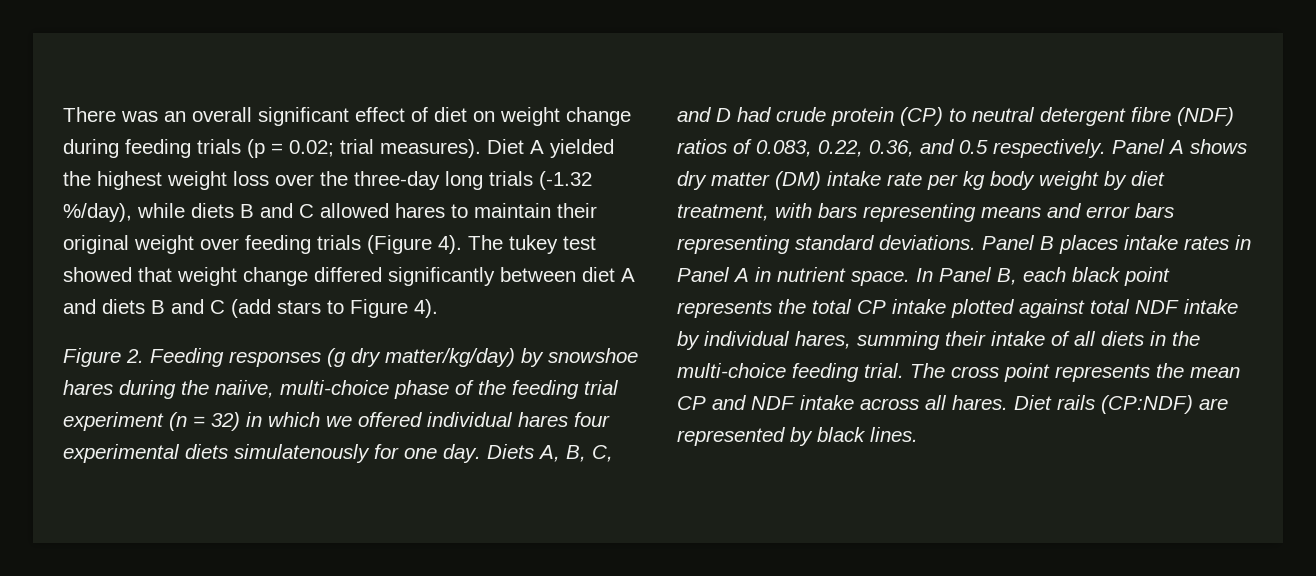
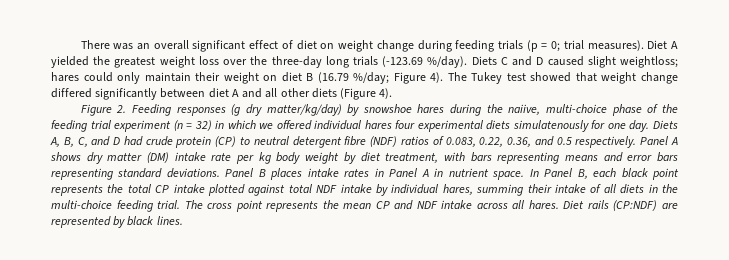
[289,140,334,157] 0.02; -> [551,41,561,52] 0;
[97,171,162,190] highest -> [114,57,156,68] greatest
[539,171,592,190] [63,203,597,222] [63,235,432,254] (-1.32 %/day), while diets B and C allowed hares to maintain their original weight over feeding trials (Figure -> [382,56,678,68] [51,72,426,84] (-123.69 %/day). Diets C and D caused slight weightloss; hares could only maintain their weight on diet B (16.79 %/day; Figure
[509,235,558,254] tukey -> [471,72,503,84] Tukey
[102,299,408,318] diets B and C (add stars to Figure -> [265,88,377,100] all other diets (Figure

